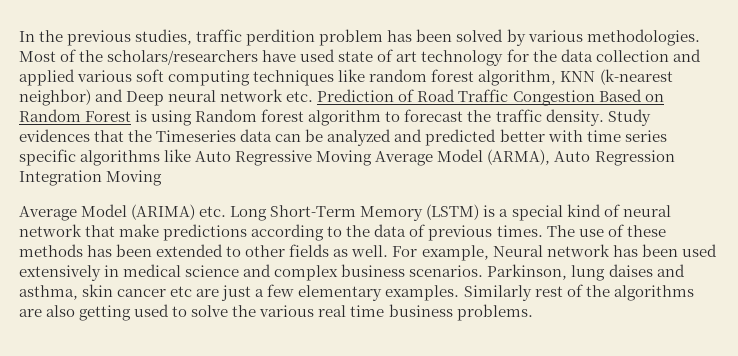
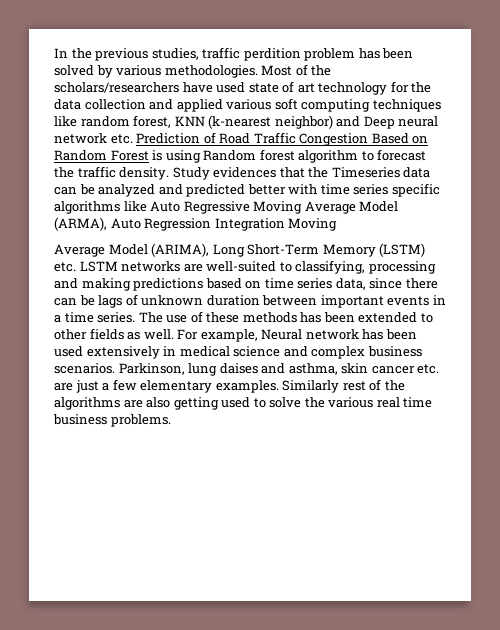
[431,69,557,86] forest algorithm, -> [133,115,172,128] forest,
[131,204,227,220] (ARIMA) etc. -> [151,243,210,257] (ARIMA),
[483,204,671,221] [19,224,543,241] is a special kind of neural network that make predictions according to the data of previous times. -> [54,260,436,274] [54,278,438,291] [54,294,446,308] [54,312,136,323] etc. LSTM networks are well-suited to classifying, processing and making predictions based on time series data, since there can be lags of unknown duration between important events in a time series.
[170,286,193,297] etc -> [417,364,440,374] etc.

